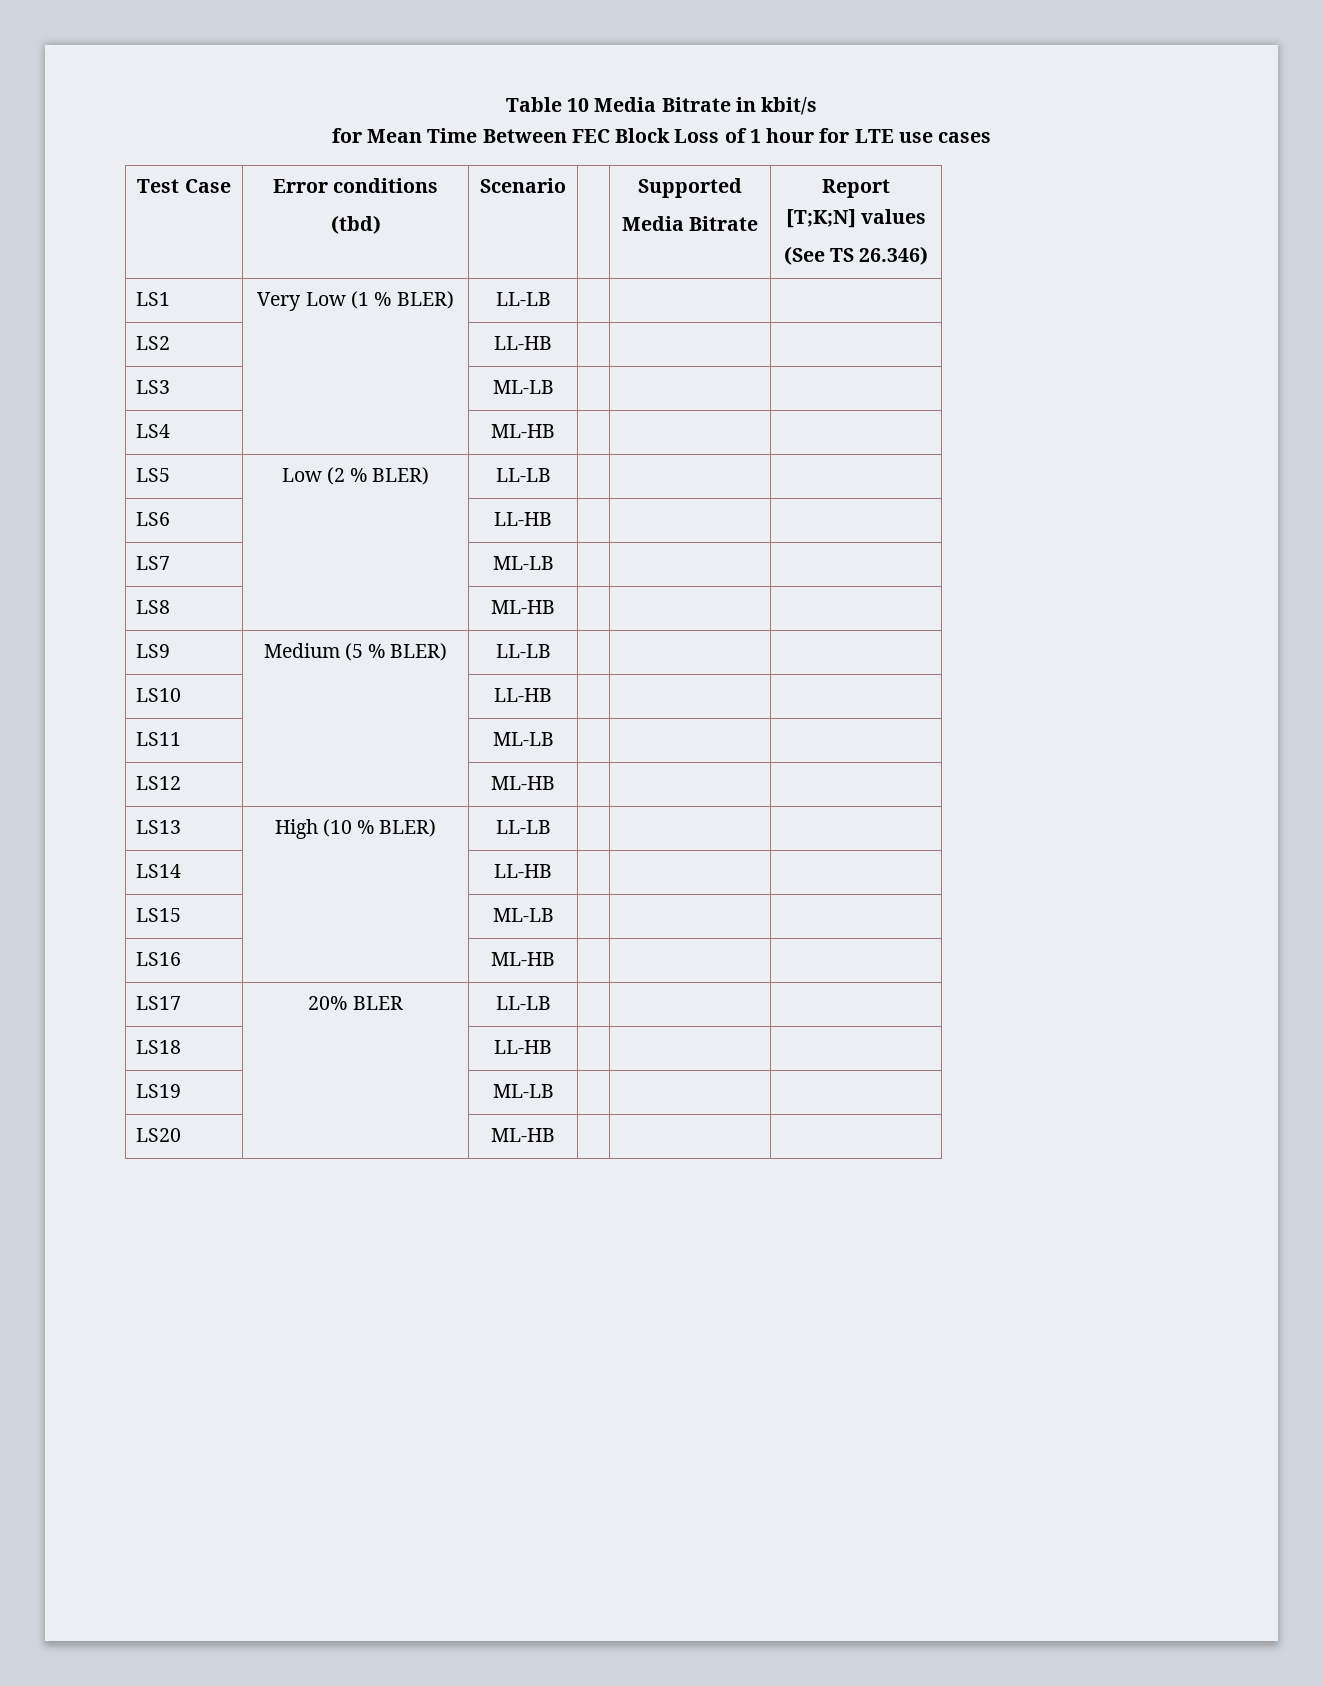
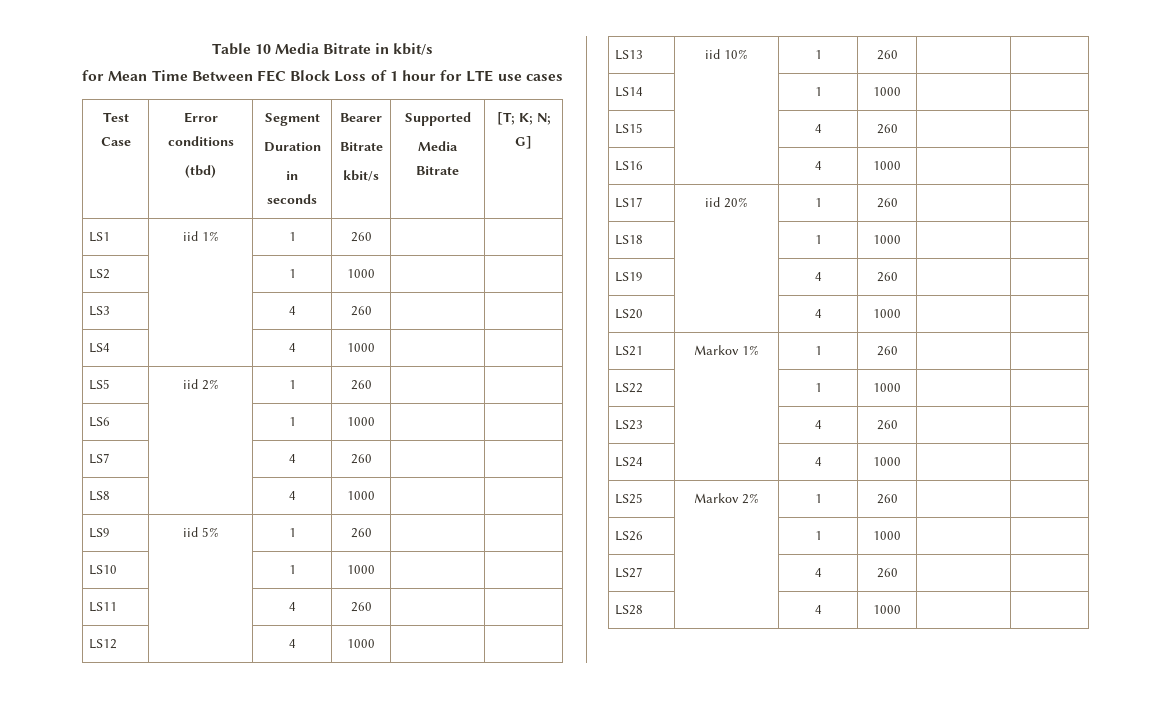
[480,178,566,193] [638,178,742,198] [621,216,759,231] [822,179,890,198] [785,209,927,228] [783,246,929,265] [136,292,171,306] [257,291,454,311] [495,292,551,306] Scenario | | Supported // Media Bitrate | Report // [T;K;N] values // (See TS 26.346) // LS1 | Very Low (1 % BLER) | LL-LB | -> [264,113,320,126] [263,142,321,152] [286,171,298,180] [267,194,317,204] [340,113,382,122] [339,142,383,151] [343,170,379,181] [404,112,471,126] [418,141,458,151] [416,166,459,175] [496,112,551,125] [515,136,532,149] [89,232,111,242] [182,231,219,241] [288,232,296,241] [350,232,372,242] Segment // Duration // in seconds | Bearer // Bitrate // kbit/s | Supported // Media Bitrate | [T; K; N; G] // LS1 | iid 1% | 1 | 260
[494,336,552,350] LL-HB | -> [288,269,296,278] [347,269,375,278] 1 | 1000
[492,380,554,394] ML-LB | -> [288,306,296,315] [350,306,372,316] 4 | 260
[491,424,555,438] ML-HB | -> [288,343,296,352] [347,343,375,352] 4 | 1000
[281,467,430,485] [495,468,551,482] Low (2 % BLER) | LL-LB | -> [182,379,219,390] [288,380,296,389] [350,380,372,390] iid 2% | 1 | 260
[494,512,552,526] LL-HB | -> [288,417,296,426] [347,417,375,426] 1 | 1000
[492,556,554,570] ML-LB | -> [288,454,296,463] [350,454,372,464] 4 | 260
[491,600,555,614] ML-HB | -> [288,491,296,500] [347,491,375,500] 4 | 1000
[263,643,448,661] [495,644,551,658] Medium (5 % BLER) | LL-LB | -> [182,527,219,537] [288,528,296,537] [350,528,372,538] iid 5% | 1 | 260
[494,688,552,702] LL-HB | -> [288,565,296,574] [347,565,375,574] 1 | 1000
[492,732,554,746] ML-LB | -> [288,602,296,611] [350,602,372,612] 4 | 260
[491,776,555,790] ML-HB | -> [288,639,296,648] [347,639,375,648] 4 | 1000
[274,819,437,839] [495,820,551,834] High (10 % BLER) | LL-LB | -> [705,49,748,59] [814,50,822,59] [876,50,898,60] iid 10% | 1 | 260
[494,864,552,878] LL-HB | -> [814,87,822,96] [873,87,901,96] 1 | 1000
[492,908,554,922] ML-LB | -> [814,124,822,133] [876,124,898,134] 4 | 260
[491,952,555,966] ML-HB | -> [814,161,822,170] [873,161,901,170] 4 | 1000
(182, 1003) none -> [705,197,720,207] iid
[352,996,403,1010] [495,996,551,1010] BLER | LL-LB | -> [814,198,822,207] [876,198,898,208] | 1 | 260
[494,1040,552,1054] LL-HB | -> [814,235,822,244] [873,235,901,244] 1 | 1000
[492,1084,554,1098] ML-LB | -> [814,272,822,281] [876,272,898,282] 4 | 260
[491,1128,555,1142] ML-HB | -> [814,309,822,318] [873,309,901,318] [615,346,644,356] [694,345,759,355] [814,346,822,355] [876,346,898,356] [615,383,644,393] [814,383,822,392] [873,383,901,392] [615,420,644,430] [814,420,822,429] [876,420,898,430] [615,457,644,467] [814,457,822,466] [873,457,901,466] [615,493,644,504] [694,493,759,504] [814,494,822,503] [876,494,898,504] [615,531,644,541] [814,531,822,540] [873,531,901,540] [615,567,644,578] [814,568,822,577] [876,568,898,578] [615,605,644,615] [814,605,822,614] [873,605,901,614] 4 | 1000 | | // LS21 | Markov 1% | 1 | 260 | | // LS22 | | 1 | 1000 | | // LS23 | | 4 | 260 | | // LS24 | | 4 | 1000 | | // LS25 | Markov 2% | 1 | 260 | | // LS26 | | 1 | 1000 | | // LS27 | | 4 | 260 | | // LS28 | | 4 | 1000

